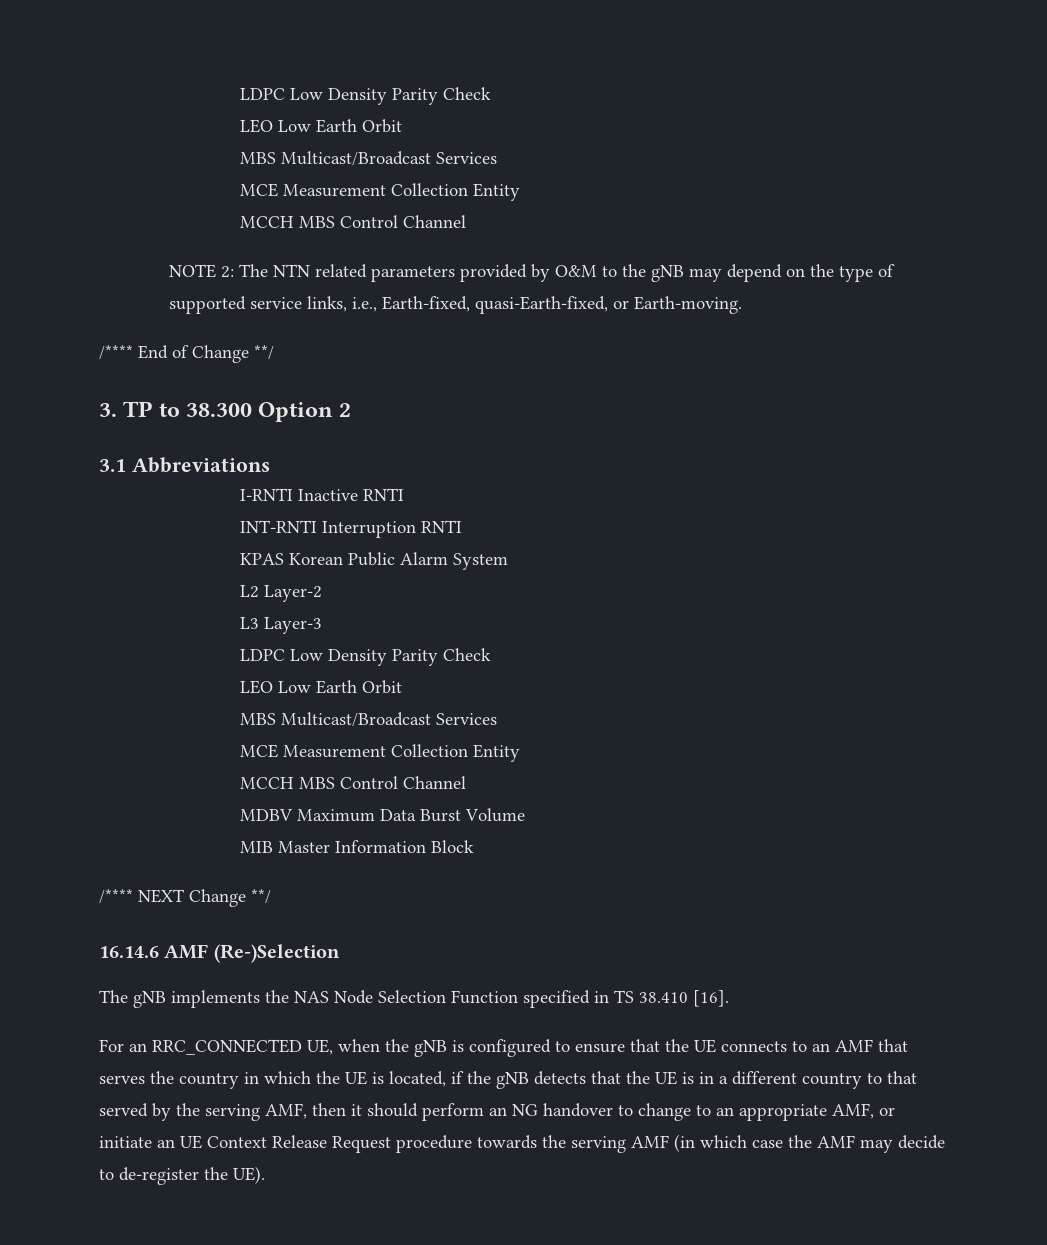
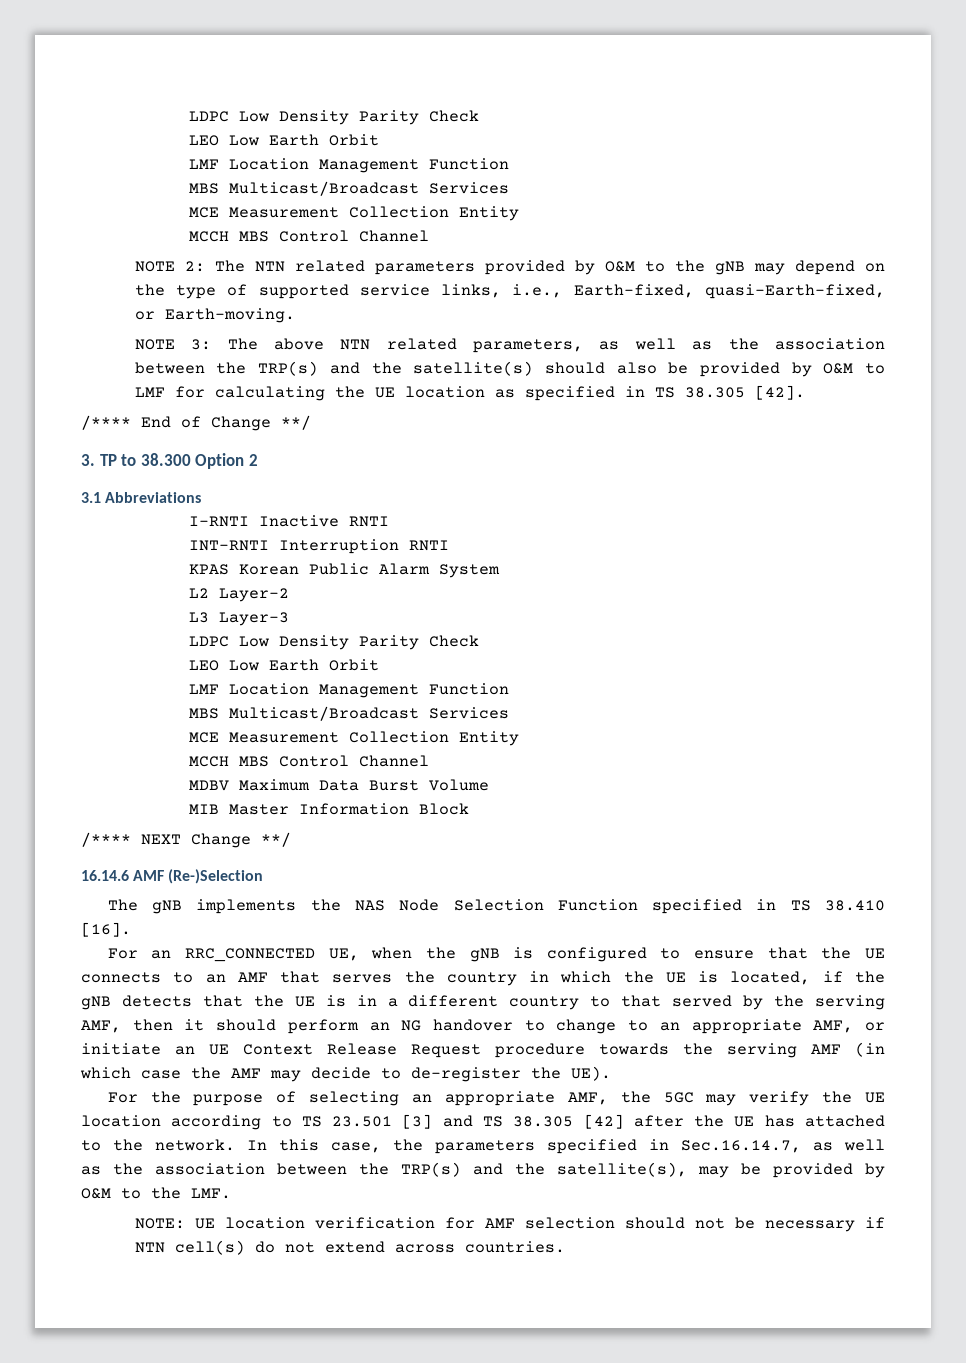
[239,87,491,105] [239,119,402,133] LDPC Low Density Parity Check // LEO Low Earth Orbit -> [188,110,479,125] [188,134,379,146] [188,158,509,173] LDPC Low Density Parity Check // LEO Low Earth Orbit // LMF Location Management Function
(743, 305) none -> [134,338,885,353] [134,361,886,377] [134,385,805,401] // NOTE 3: The above NTN related parameters, as well as the association between the TRP(s) and the satellite(s) should also be provided by O&M to LMF for calculating the UE location as specified in TS 38.305 [42].
(402, 687) none -> [188,683,509,698] // LMF Location Management Function
(265, 1175) none -> [107,1091,886,1106] [81,1114,886,1130] [81,1139,885,1154] [81,1162,885,1178] [81,1187,231,1199] [134,1217,885,1232] [134,1240,565,1255] // For the purpose of selecting an appropriate AMF, the 5GC may verify the UE location according to TS 23.501 [3] and TS 38.305 [42] after the UE has attached to the network. In this case, the parameters specified in Sec.16.14.7, as well as the association between the TRP(s) and the satellite(s), may be provided by O&M to the LMF. // NOTE: UE location verification for AMF selection should not be necessary if NTN cell(s) do not extend across countries.

